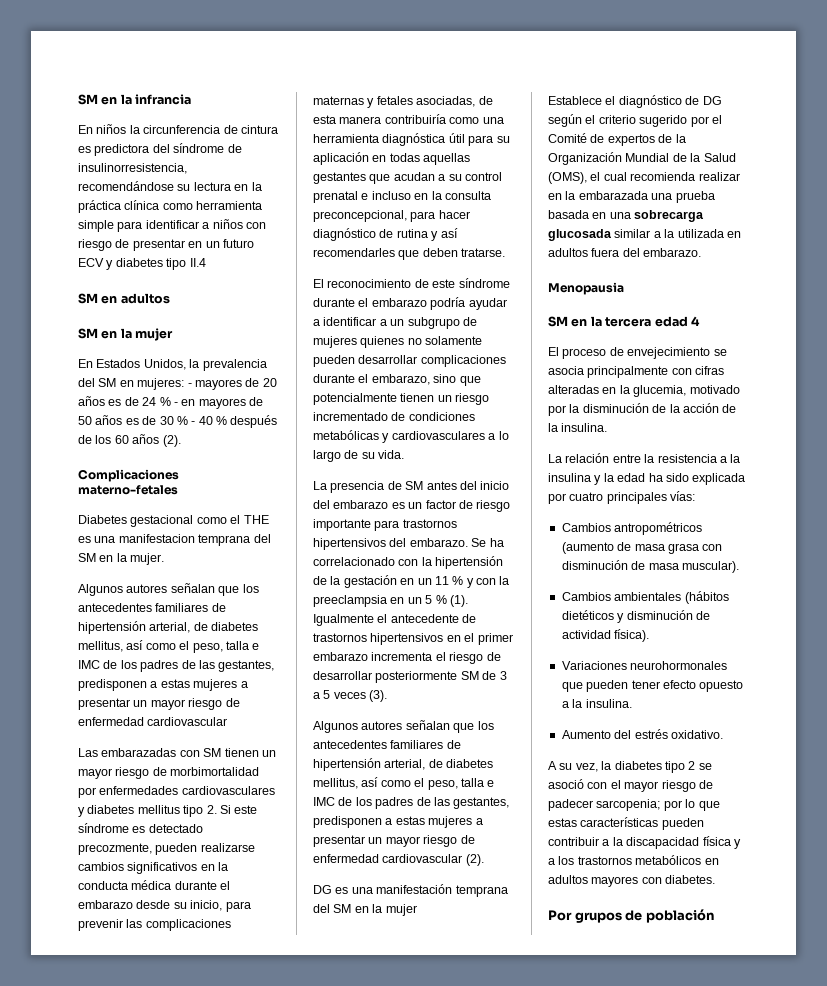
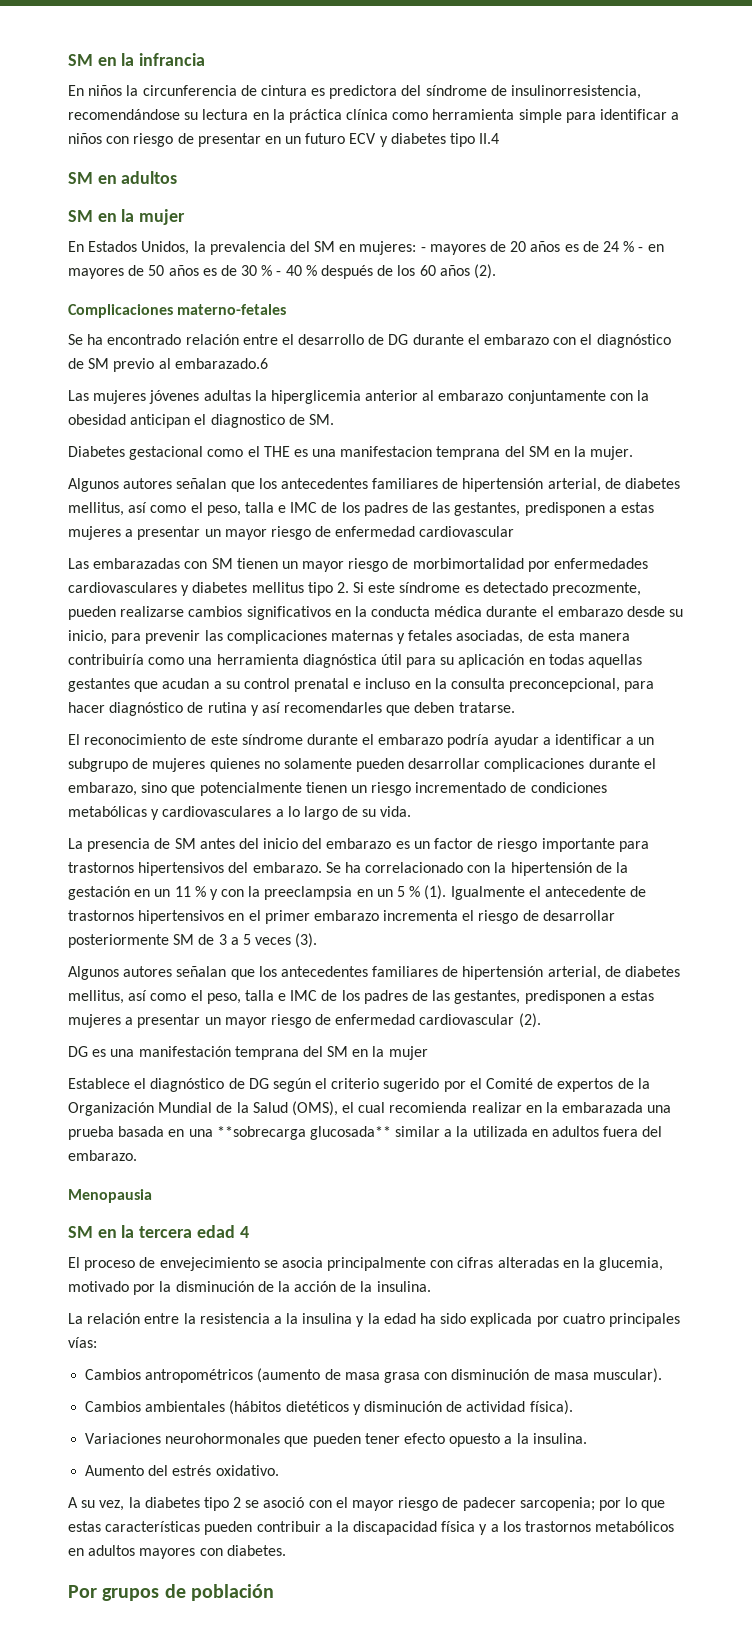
(178, 490) none -> [68,334,671,348] [68,358,268,372] [68,390,650,404] [68,414,334,428] // Se ha encontrado relación entre el desarrollo de DG durante el embarazo con el diagnóstico de SM previo al embarazado.6 // Las mujeres jóvenes adultas la hiperglicemia anterior al embarazo conjuntamente con la obesidad anticipan el diagnostico de SM.
[634,210,705,222] [548,229,612,241] sobrecarga glucosada -> [216,1126,391,1140] **sobrecarga glucosada**

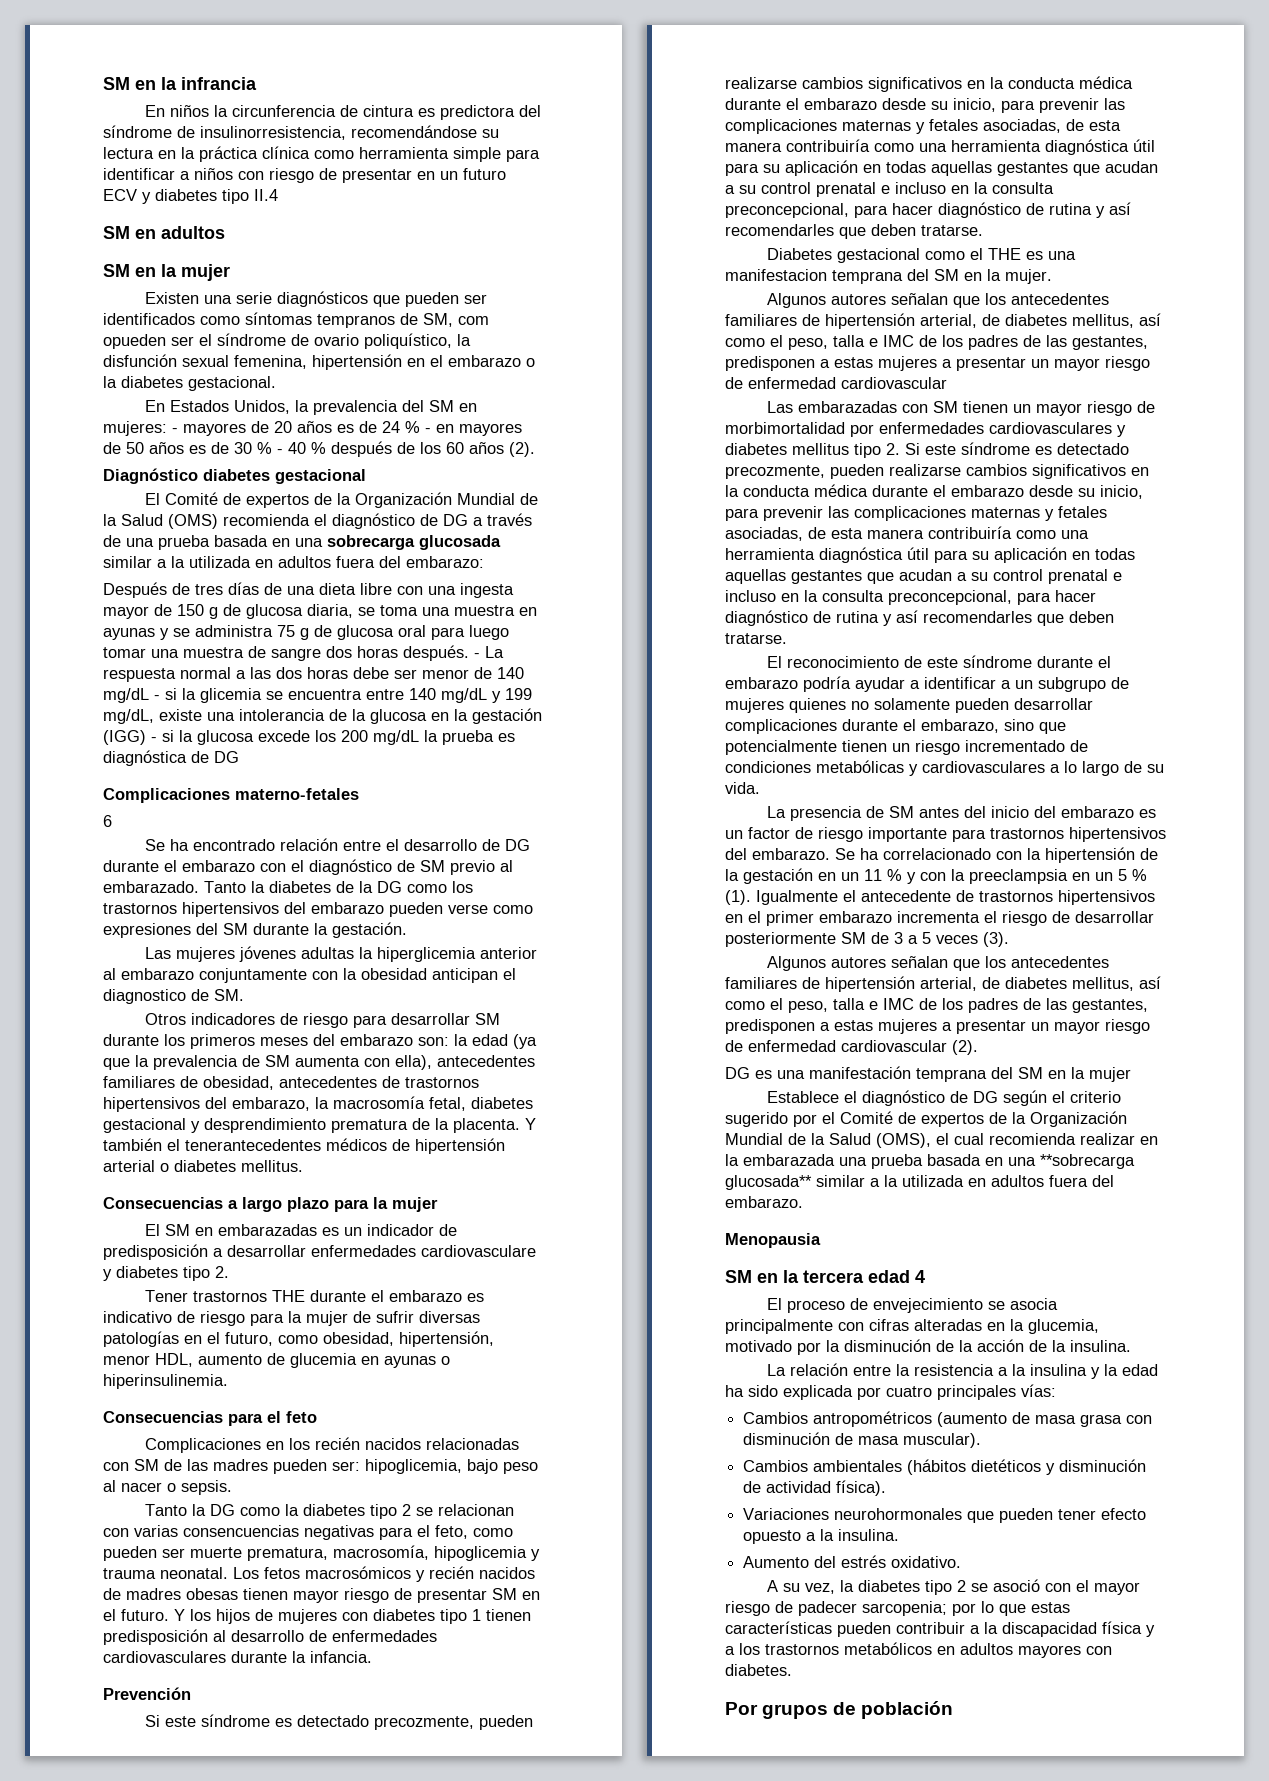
(186, 217) none -> [145,291,488,307] [103,312,489,328] [103,333,471,349] [103,354,535,370] [103,376,276,391] // Existen una serie diagnósticos que pueden ser identificados como síntomas tempranos de SM, com opueden ser el síndrome de ovario poliquístico, la disfunción sexual femenina, hipertensión en el embarazo o la diabetes gestacional.
(496, 271) none -> [103,468,366,484] [145,492,539,508] [103,513,532,529] [103,535,501,550] [103,556,484,568] [103,582,514,598] [103,604,537,619] [103,625,509,640] [103,645,504,661] [103,667,524,682] [103,688,532,703] [103,708,542,724] [103,730,515,745] [103,750,239,766] // Diagnóstico diabetes gestacional // El Comité de expertos de la Organización Mundial de la Salud (OMS) recomienda el diagnóstico de DG a través de una prueba basada en una sobrecarga glucosada similar a la utilizada en adultos fuera del embarazo: // Después de tres días de una dieta libre con una ingesta mayor de 150 g de glucosa diaria, se toma una muestra en ayunas y se administra 75 g de glucosa oral para luego tomar una muestra de sangre dos horas después. - La respuesta normal a las dos horas debe ser menor de 140 mg/dL - si la glicemia se encuentra entre 140 mg/dL y 199 mg/dL, existe una intolerancia de la glucosa en la gestación (IGG) - si la glucosa excede los 200 mg/dL la prueba es diagnóstica de DG
(287, 309) none -> [103,815,112,827] // 6
[174,358,268,369] embarazado.6 -> [103,881,473,893] [103,902,533,917] [103,922,407,938] embarazado. Tanto la diabetes de la DG como los trastornos hipertensivos del embarazo pueden verse como expresiones del SM durante la gestación.
(334, 419) none -> [145,1013,501,1028] [103,1034,537,1049] [103,1055,535,1070] [103,1076,479,1090] [103,1096,533,1112] [103,1118,536,1133] [103,1138,505,1154] [103,1160,303,1172] [103,1197,438,1212] [145,1224,458,1236] [103,1244,536,1260] [103,1266,229,1281] [145,1290,485,1302] [103,1311,480,1326] [103,1331,494,1347] [103,1353,450,1368] [103,1374,228,1389] [103,1411,317,1426] [145,1437,520,1453] [103,1459,538,1474] [103,1480,232,1495] [145,1504,515,1519] [103,1525,513,1540] [103,1545,540,1561] [103,1566,535,1582] [103,1588,540,1603] [103,1609,531,1624] [103,1629,437,1645] [103,1651,372,1663] [103,1687,191,1700] [145,1714,534,1730] [725,76,1133,92] [725,98,1125,113] [725,119,1121,134] [725,139,1155,155] [725,160,1158,176] [725,182,1054,197] [725,202,1131,218] [725,224,983,239] // Otros indicadores de riesgo para desarrollar SM durante los primeros meses del embarazo son: la edad (ya que la prevalencia de SM aumenta con ella), antecedentes familiares de obesidad, antecedentes de trastornos hipertensivos del embarazo, la macrosomía fetal, diabetes gestacional y desprendimiento prematura de la placenta. Y también el tenerantecedentes médicos de hipertensión arterial o diabetes mellitus. // Consecuencias a largo plazo para la mujer // El SM en embarazadas es un indicador de predisposición a desarrollar enfermedades cardiovasculare y diabetes tipo 2. // Tener trastornos THE durante el embarazo es indicativo de riesgo para la mujer de sufrir diversas patologías en el futuro, como obesidad, hipertensión, menor HDL, aumento de glucemia en ayunas o hiperinsulinemia. // Consecuencias para el feto // Complicaciones en los recién nacidos relacionadas con SM de las madres pueden ser: hipoglicemia, bajo peso al nacer o sepsis. // Tanto la DG como la diabetes tipo 2 se relacionan con varias consencuencias negativas para el feto, como pueden ser muerte prematura, macrosomía, hipoglicemia y trauma neonatal. Los fetos macrosómicos y recién nacidos de madres obesas tienen mayor riesgo de presentar SM en el futuro. Y los hijos de mujeres con diabetes tipo 1 tienen predisposición al desarrollo de enfermedades cardiovasculares durante la infancia. // Prevención // Si este síndrome es detectado precozmente, pueden realizarse cambios significativos en la conducta médica durante el embarazo desde su inicio, para prevenir las complicaciones maternas y fetales asociadas, de esta manera contribuiría como una herramienta diagnóstica útil para su aplicación en todas aquellas gestantes que acudan a su control prenatal e incluso en la consulta preconcepcional, para hacer diagnóstico de rutina y así recomendarles que deben tratarse.

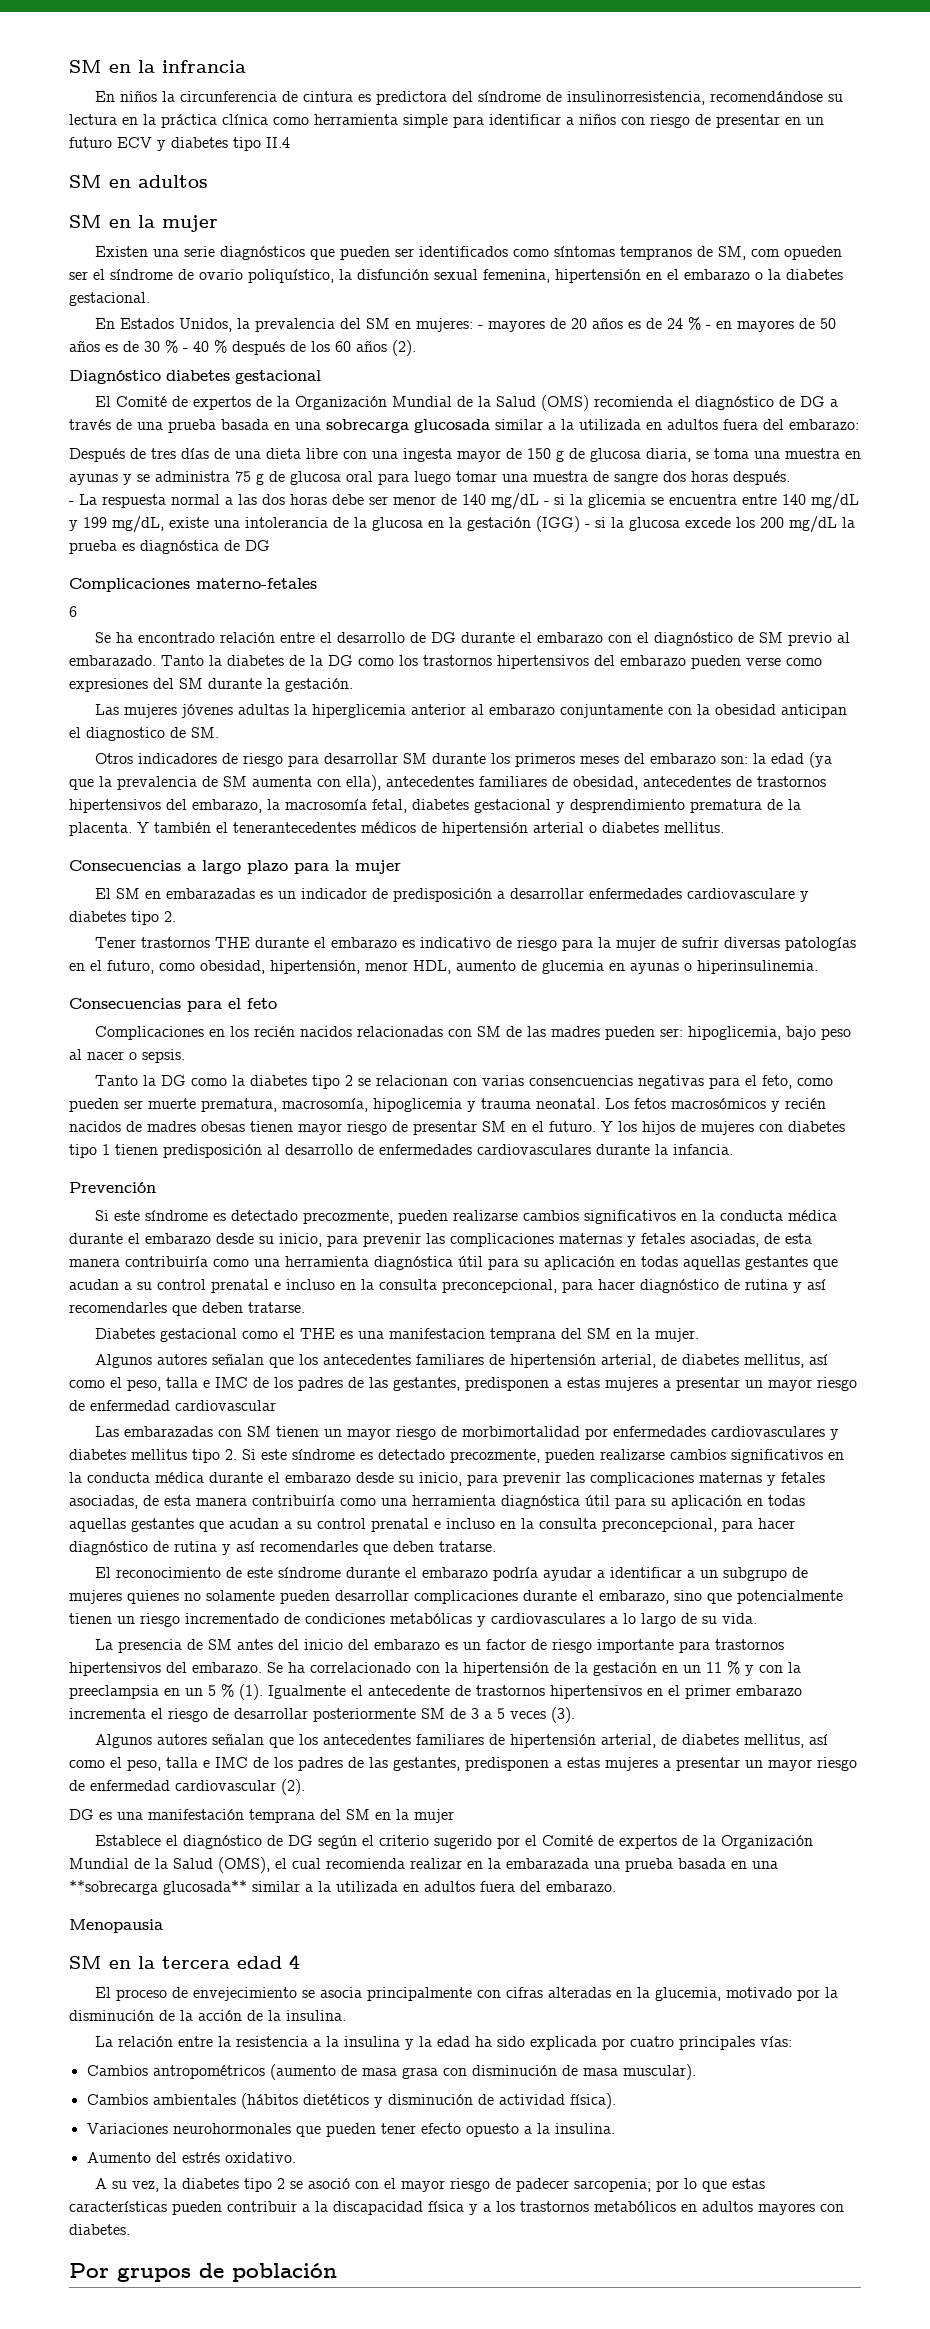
(469, 653) none -> (790, 478) //

